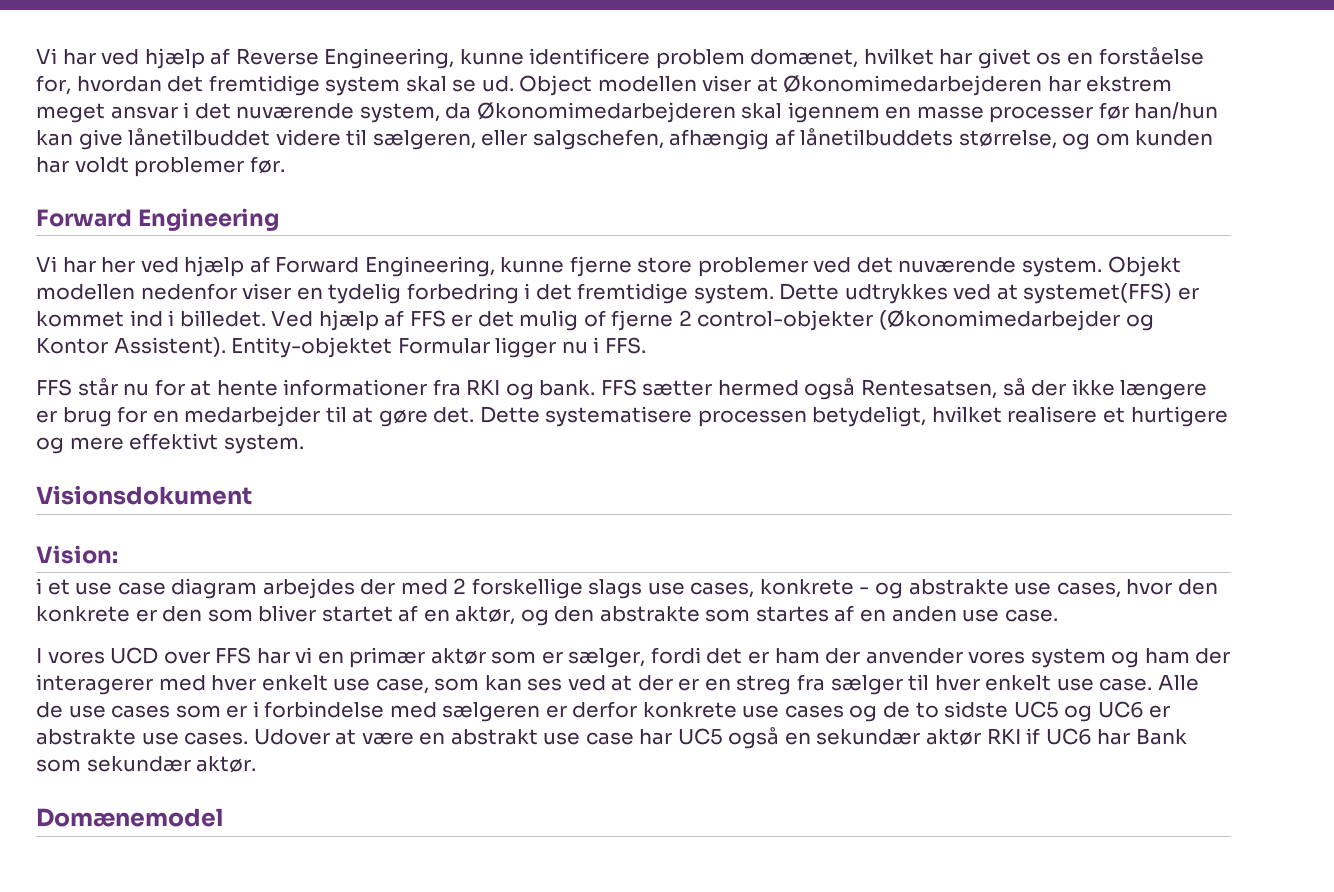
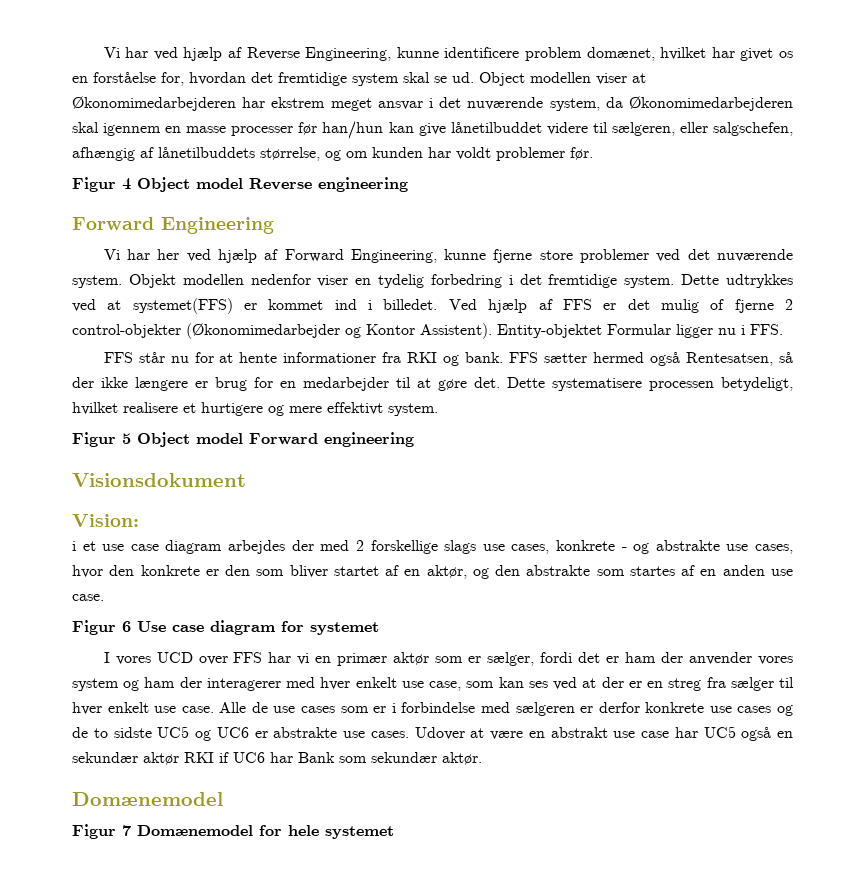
(285, 165) none -> [72,177,408,192] // Figur 4 Object model Reverse engineering
(304, 444) none -> [72,432,414,447] // Figur 5 Object model Forward engineering
(1058, 615) none -> [72,620,379,635] // Figur 6 Use case diagram for systemet
(223, 817) none -> [72,824,394,839] // Figur 7 Domænemodel for hele systemet

